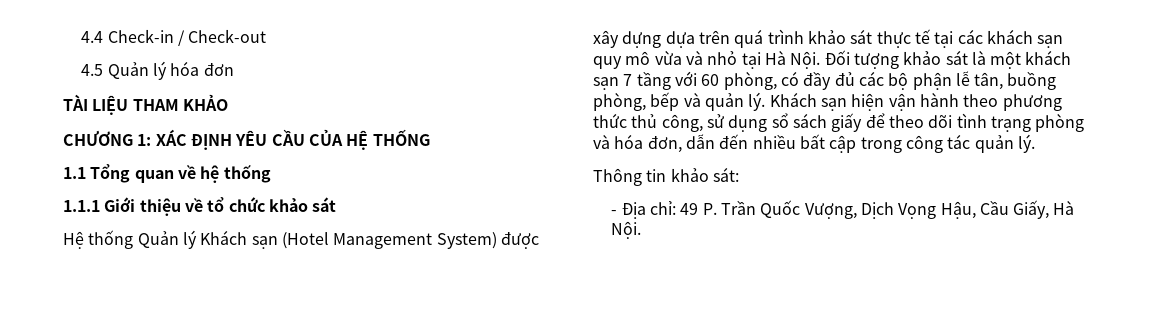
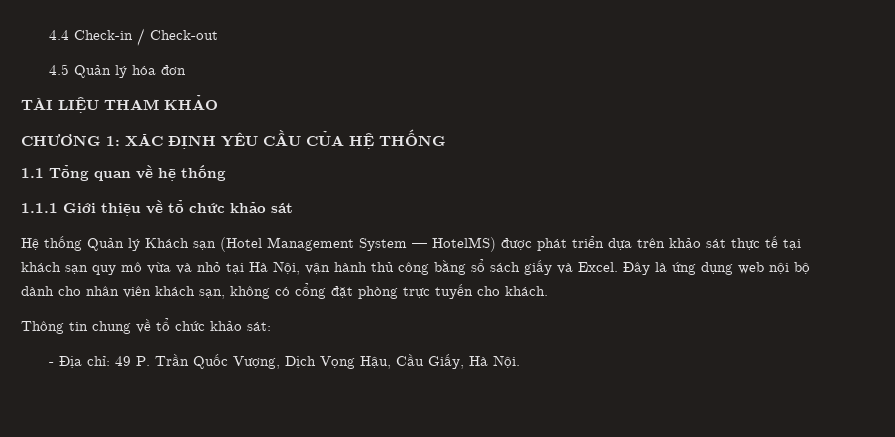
[436,232,539,249] [593,29,804,48] System) được xây dựng dựa trên quá trình -> [359,236,665,252] System — HotelMS) được phát triển dựa trên
[957,29,983,44] các -> (801, 244) none
[790,50,1072,69] [593,71,1057,90] [593,92,1062,111] [593,113,1085,132] [593,134,1035,153] [593,168,667,186] Nội. Đối tượng khảo sát là một khách sạn 7 tầng với 60 phòng, có đầy đủ các bộ phận lễ tân, buồng phòng, bếp và quản lý. Khách sạn hiện vận hành theo phương thức thủ công, sử dụng sổ sách giấy để theo dõi tình trạng phòng và hóa đơn, dẫn đến nhiều bất cập trong công tác quản lý. // Thông tin -> [273,259,810,275] [21,283,548,299] [21,318,205,334] Nội, vận hành thủ công bằng sổ sách giấy và Excel. Đây là ứng dụng web nội bộ dành cho nhân viên khách sạn, không có cổng đặt phòng trực tuyến cho khách. // Thông tin chung về tổ chức

